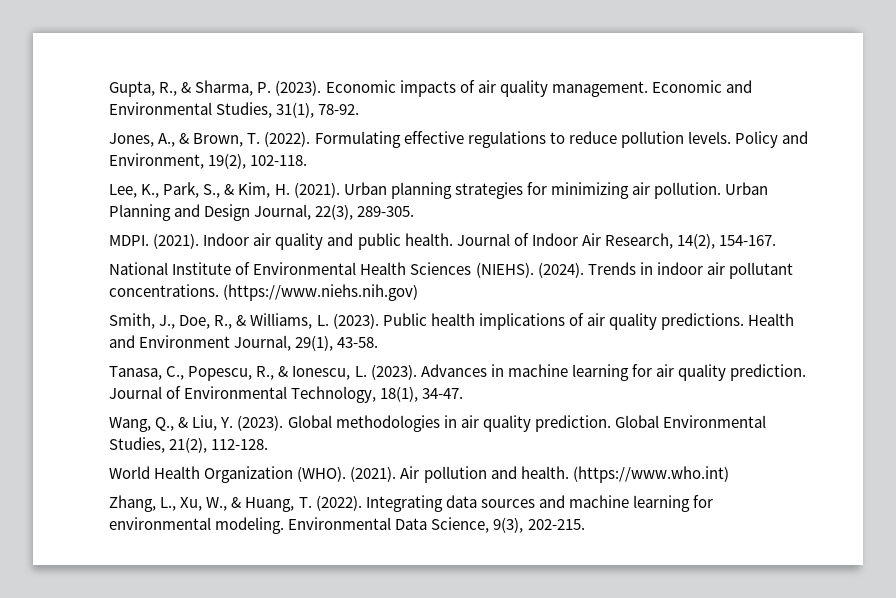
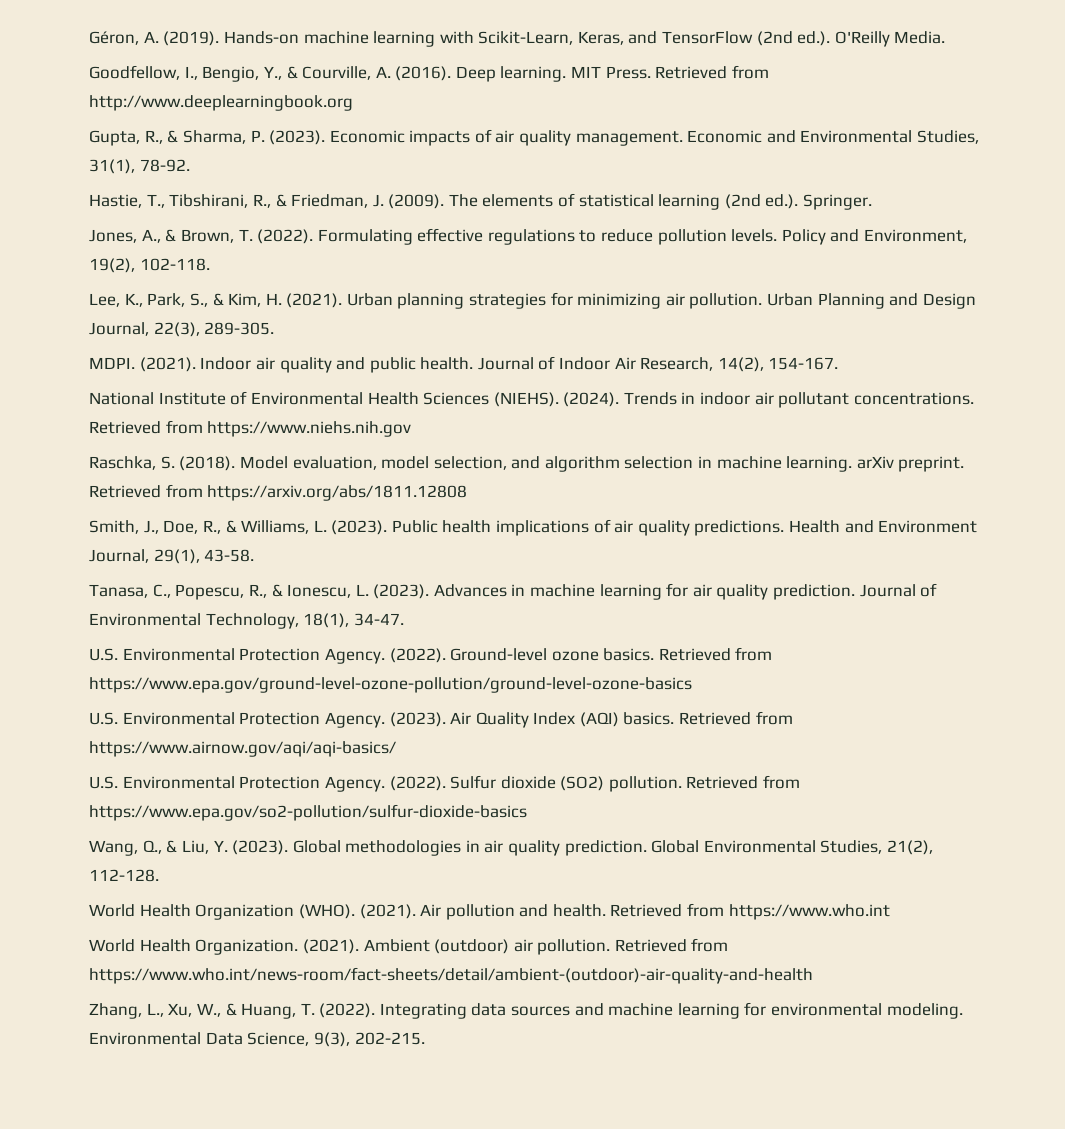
(109, 89) none -> [89,31,946,47] [89,65,769,82] [89,95,354,111] Géron, A. (2019). Hands-on machine learning with Scikit-Learn, Keras, and TensorFlow (2nd ed.). O'Reilly Media. // Goodfellow, I., Bengio, Y., & Courville, A. (2016). Deep learning. MIT Press. Retrieved from http://www.deeplearningbook.org //
(360, 109) none -> [89,193,873,210] // Hastie, T., Tibshirani, R., & Friedman, J. (2009). The elements of statistical learning (2nd ed.). Springer.
[223,284,419,301] (https://www.niehs.nih.gov) -> [89,420,412,437] [89,456,965,472] [89,484,468,501] Retrieved from https://www.niehs.nih.gov // Raschka, S. (2018). Model evaluation, model selection, and algorithm selection in machine learning. arXiv preprint. Retrieved from https://arxiv.org/abs/1811.12808
(464, 393) none -> [89,647,773,664] [89,677,693,693] [89,711,793,728] [89,741,397,757] [89,775,801,792] [89,804,528,821] // U.S. Environmental Protection Agency. (2022). Ground-level ozone basics. Retrieved from https://www.epa.gov/ground-level-ozone-pollution/ground-level-ozone-basics // U.S. Environmental Protection Agency. (2023). Air Quality Index (AQI) basics. Retrieved from https://www.airnow.gov/aqi/aqi-basics/ // U.S. Environmental Protection Agency. (2022). Sulfur dioxide (SO2) pollution. Retrieved from https://www.epa.gov/so2-pollution/sulfur-dioxide-basics
[572,466,729,483] (https://www.who.int) -> [610,903,890,920] [89,938,729,955] [89,967,814,984] Retrieved from https://www.who.int // World Health Organization. (2021). Ambient (outdoor) air pollution. Retrieved from https://www.who.int/news-room/fact-sheets/detail/ambient-(outdoor)-air-quality-and-health

